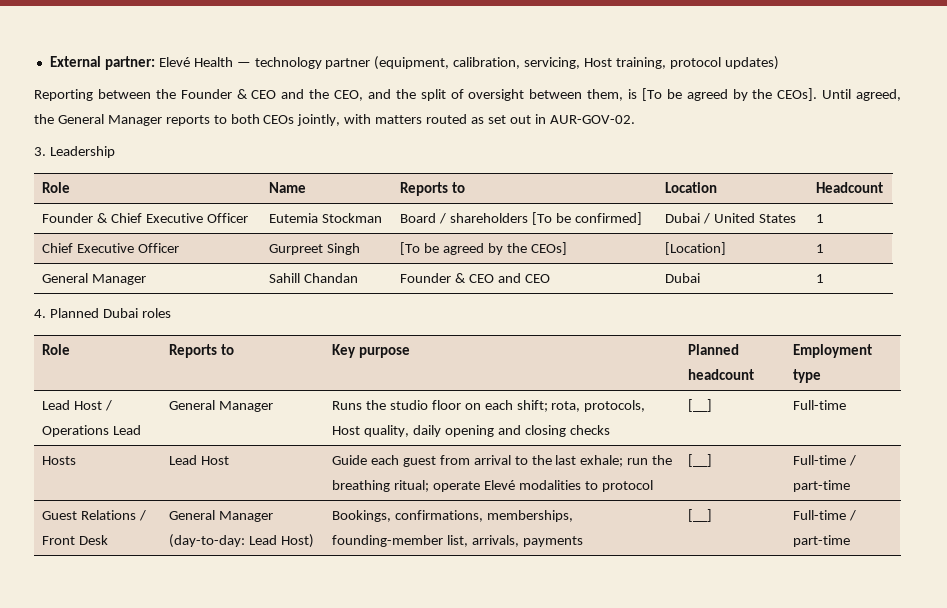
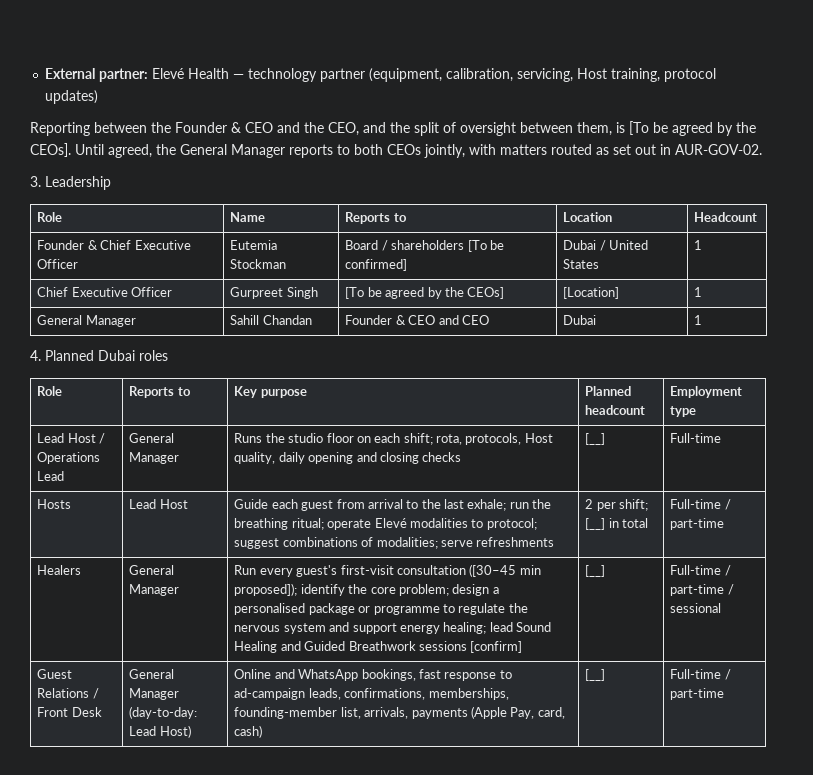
[601,480,653,492] [688,454,713,467] [793,455,856,466] [793,480,851,492] protocol | [__] | Full-time / part-time -> [486,518,537,530] [234,537,555,549] [585,499,649,511] [585,518,649,530] [670,499,731,510] [670,518,725,530] [37,565,82,575] [129,565,175,575] [129,584,180,596] [234,564,541,577] [234,583,499,596] [234,603,528,615] [234,622,552,634] [234,641,523,653] [585,565,606,577] [670,565,731,576] [670,584,734,596] [670,603,722,613] protocol; suggest combinations of modalities; serve refreshments | 2 per shift; [__] in total | Full-time / part-time // Healers | General Manager | Run every guest's first-visit consultation ([30–45 min proposed]); identify the core problem; design a personalised package or programme to regulate the nervous system and support energy healing; lead Sound Healing and Guided Breathwork sessions [confirm] | [__] | Full-time / part-time / sessional
[332,510,392,522] Bookings, -> [234,669,512,681] [234,688,341,700] Online and WhatsApp bookings, fast response to ad-campaign leads,
(583, 541) none -> [470,706,565,719] [234,725,263,738] (Apple Pay, card, cash)

